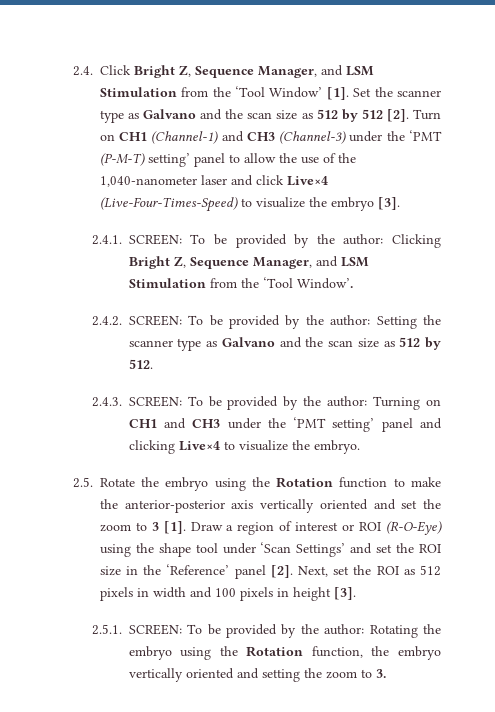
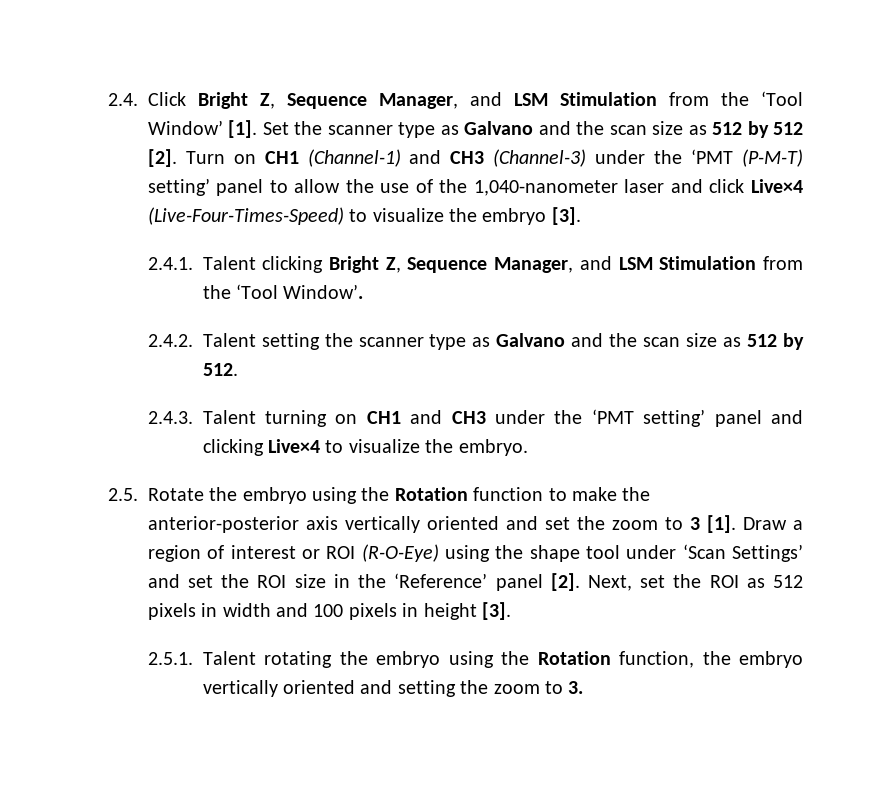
[128,234,441,248] SCREEN: To be provided by the author: Clicking -> [202,256,324,273] Talent clicking
[128,315,417,329] SCREEN: To be provided by the author: Setting -> [202,333,320,350] Talent setting
[128,396,421,410] SCREEN: To be provided by the author: Turning -> [202,410,328,427] Talent turning
[128,624,418,638] SCREEN: To be provided by the author: Rotating -> [202,651,333,668] Talent rotating

